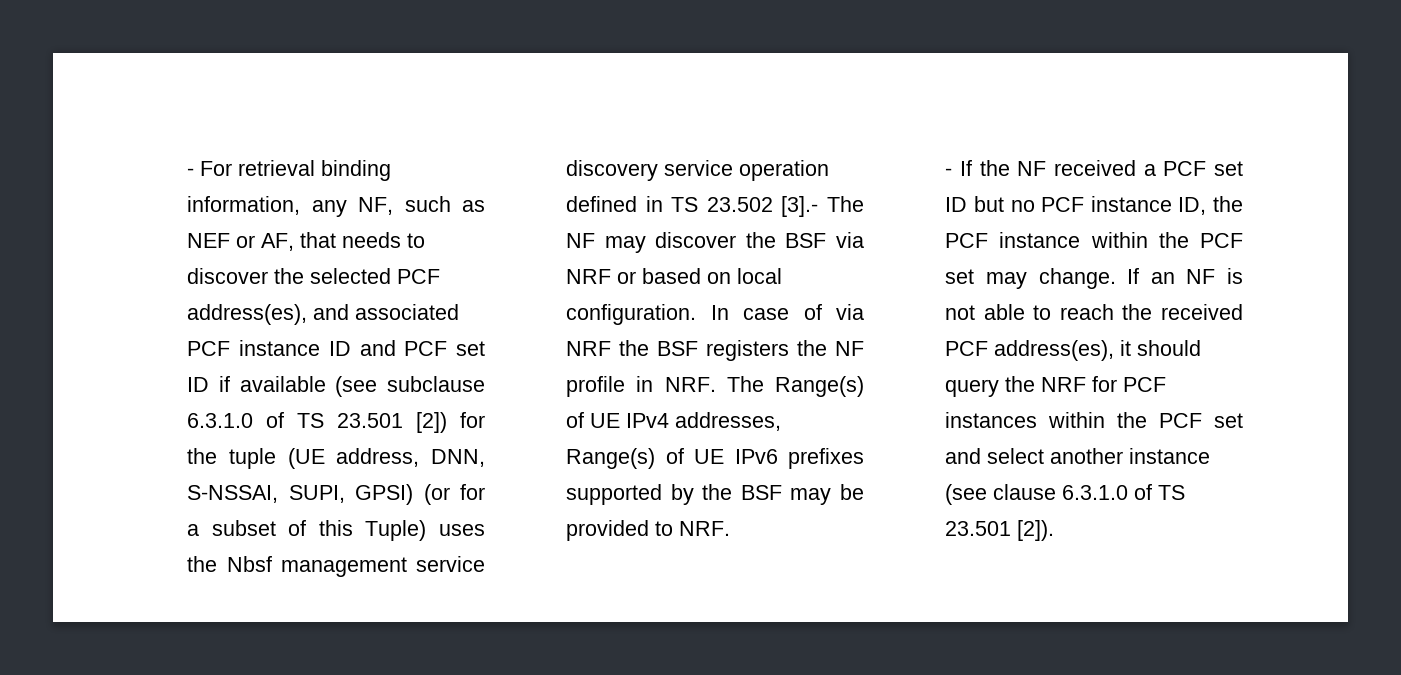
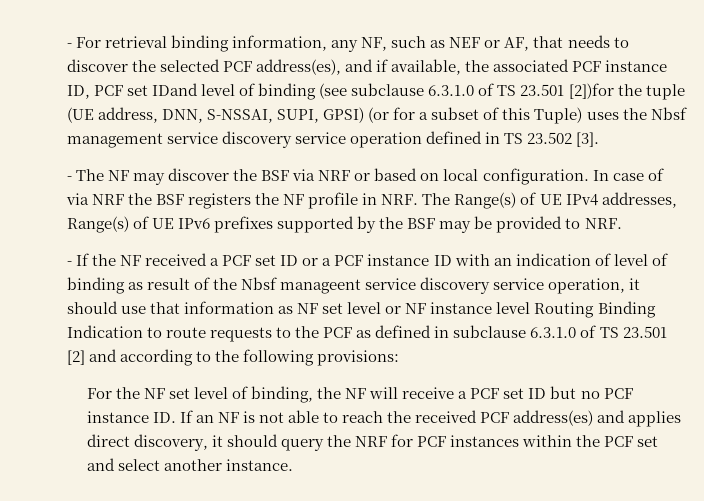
[355,304,460,320] [187,340,486,356] [187,376,326,392] associated PCF instance ID and PCF set ID if available -> [376,59,668,75] [66,83,317,100] if available, the associated PCF instance ID, PCF set IDand level of binding
[416,412,485,433] [2]) for -> [568,83,614,99] [2])for
[781,196,819,217] [3].- -> [576,132,600,147] [66,176,72,181] [3]. // -
[973,196,1243,215] [945,232,1243,248] [945,268,1116,289] but no PCF instance ID, the PCF instance within the PCF set may change. -> [302,253,668,266] [66,277,641,294] [66,301,656,318] [66,325,667,342] [66,349,400,366] [86,386,633,403] [86,411,176,423] or a PCF instance ID with an indication of level of binding as result of the Nbsf manageent service discovery service operation, it should use that information as NF set level or NF instance level Routing Binding Indication to route requests to the PCF as defined in subclause 6.3.1.0 of TS 23.501 [2] and according to the following provisions: // For the NF set level of binding, the NF will receive a PCF set ID but no PCF instance ID.
[994,340,1115,361] address(es), -> [513,410,682,427] [86,434,208,451] address(es) and applies direct discovery,
[1129,448,1211,464] [945,484,1186,505] [945,520,1055,541] instance (see clause 6.3.1.0 of TS 23.501 [2]). -> [225,459,293,471] instance.

